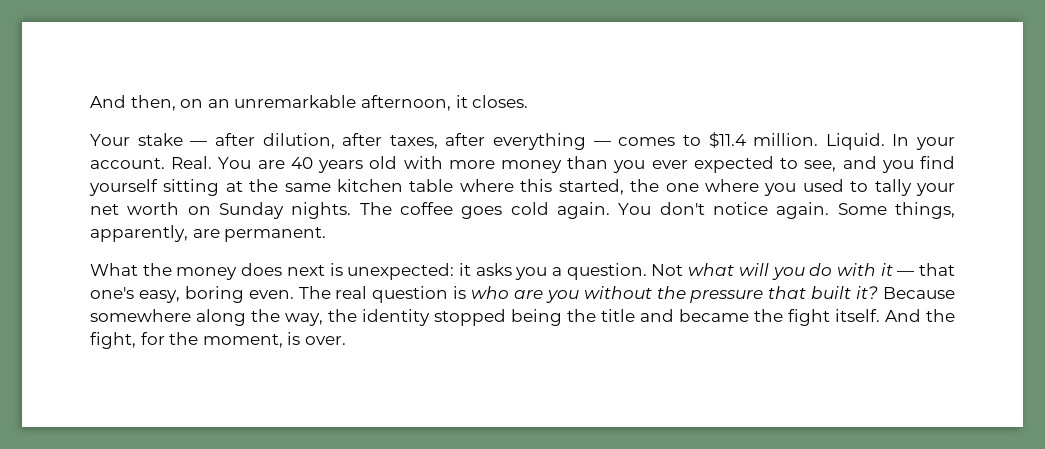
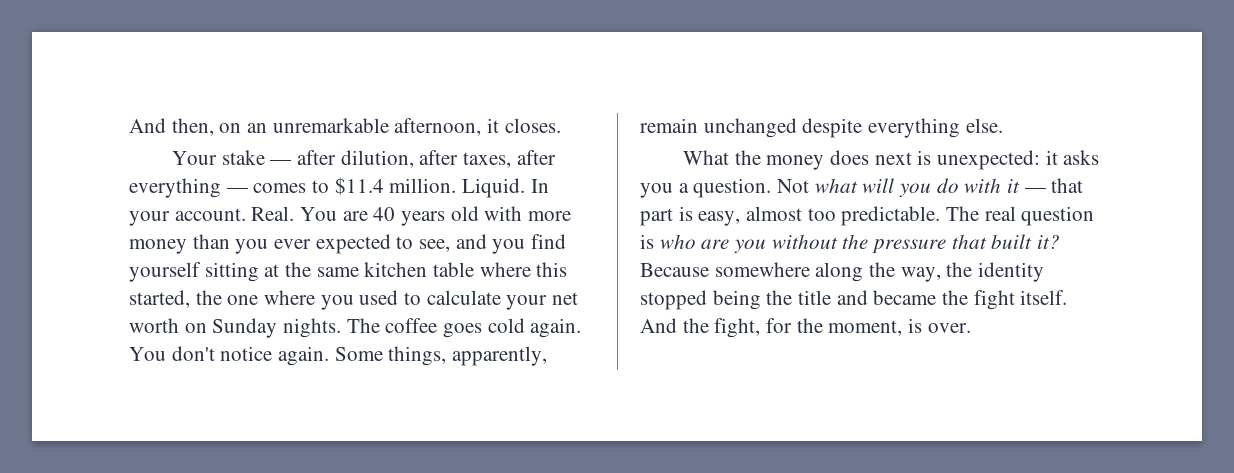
[874,179,912,196] tally -> [426,290,501,305] calculate
[192,227,327,242] are permanent. -> [640,118,1003,138] remain unchanged despite everything else.
[90,286,294,303] one's easy, boring even. -> [640,206,941,226] part is easy, almost too predictable.

